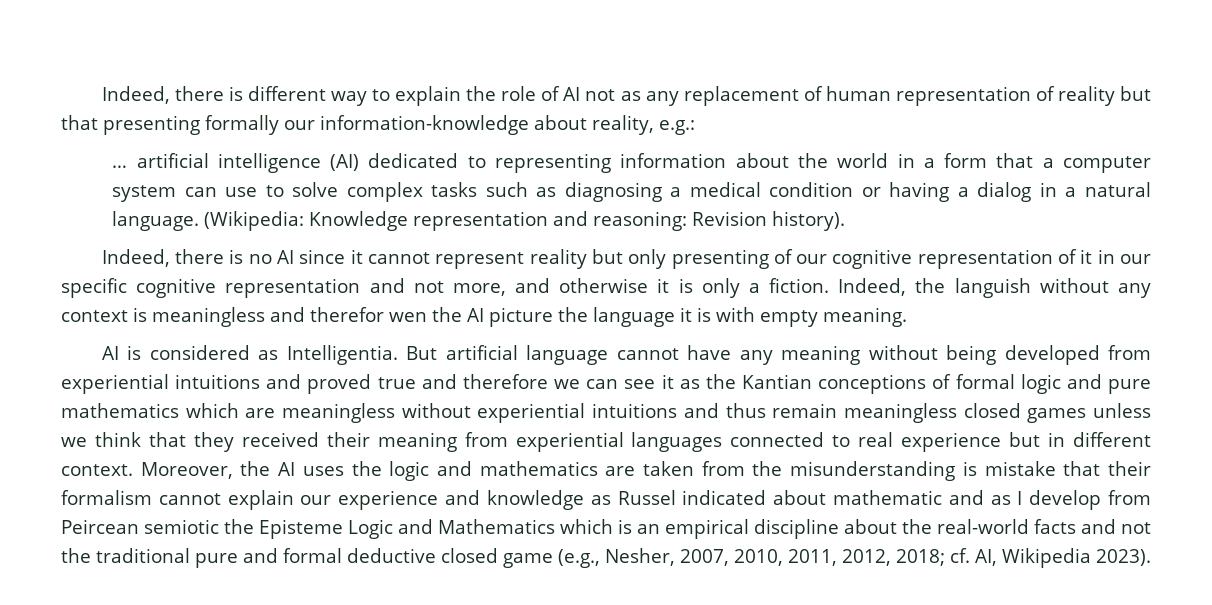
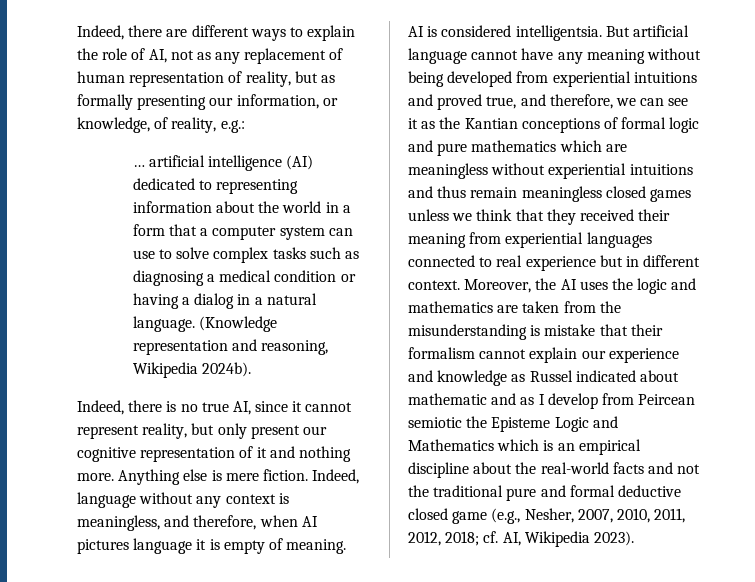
[101,86,368,106] Indeed, there is different way -> [77,25,286,41] Indeed, there are different ways
[563,87,581,101] AI -> [148,49,167,63] AI,
[1057,86,1152,106] [61,115,587,135] reality but that presenting formally our information-knowledge about -> [245,71,335,87] [77,94,338,110] [77,117,169,133] reality, but as formally presenting our information, or knowledge, of
[204,211,846,231] (Wikipedia: Knowledge representation and reasoning: Revision history). -> [199,316,278,332] [132,339,329,355] [132,362,252,378] (Knowledge representation and reasoning, Wikipedia 2024b).
[277,250,295,264] AI -> [201,401,251,415] true AI,
[529,249,587,269] reality -> [142,423,188,439] reality,
[671,249,793,269] presenting of -> [250,425,300,439] present
[1097,249,1152,264] [61,278,1151,298] [61,307,588,327] in our specific cognitive representation and not more, and otherwise it is only a fiction. Indeed, the languish without any context is meaningless and therefor wen the AI picture the -> [269,446,351,462] [77,469,360,485] [77,492,289,508] [77,515,318,531] [77,539,129,554] and nothing more. Anything else is mere fiction. Indeed, language without any context is meaningless, and therefore, when AI pictures
[716,307,818,327] with empty -> [223,538,283,554] empty of
[258,345,398,365] as Intelligentia. -> [515,25,602,41] intelligentsia.
[377,374,548,389] true and therefore -> [486,94,613,109] true, and therefore,

